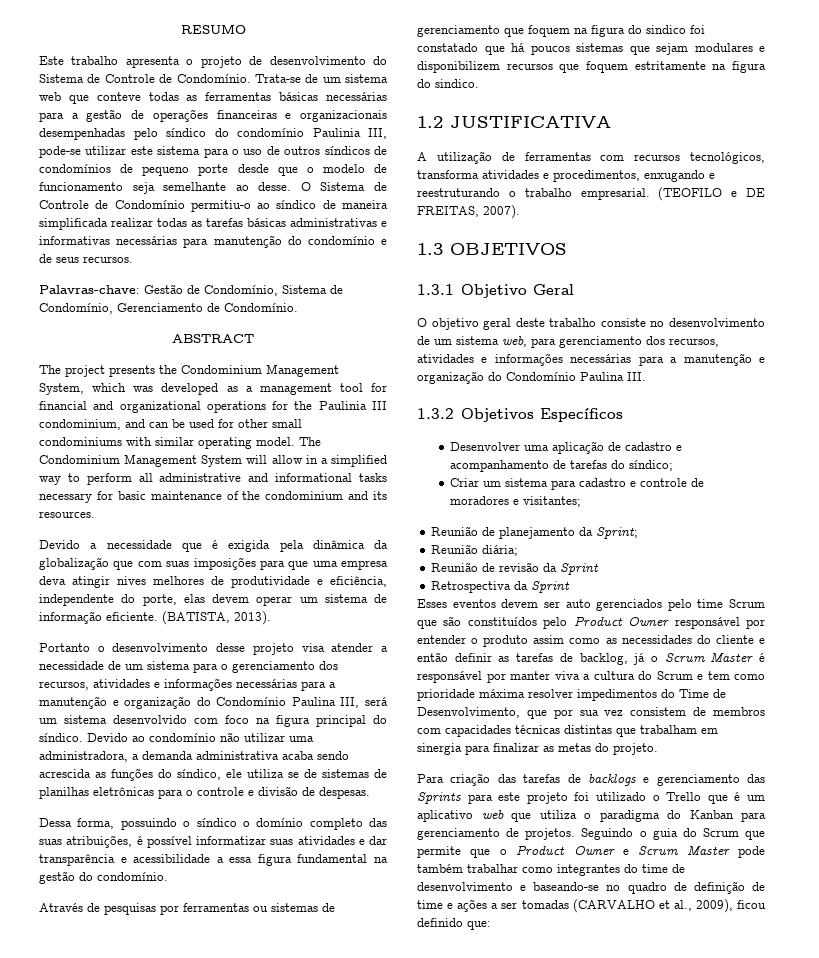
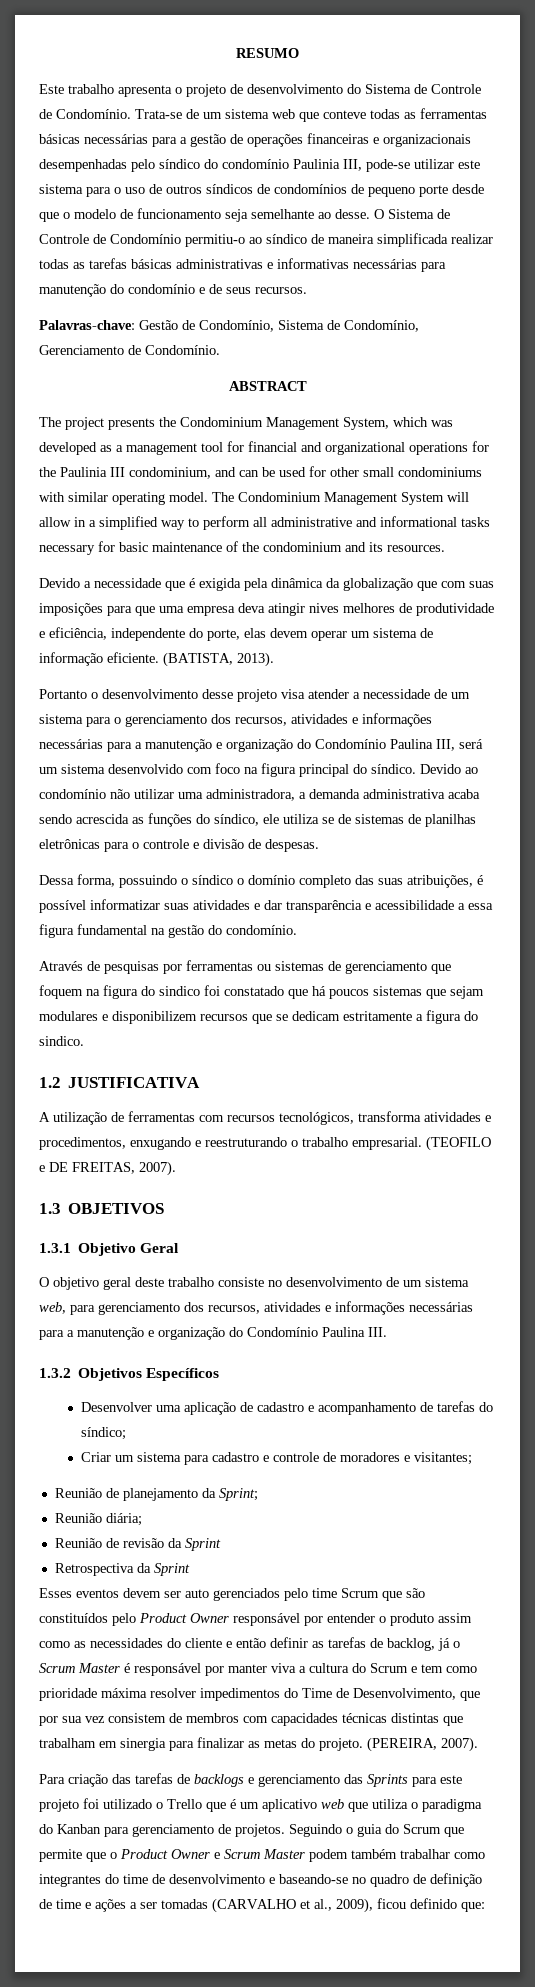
[586,61,727,73] foquem estritamente na -> [276,1011,423,1021] se dedicam estritamente a
(658, 749) none -> [367,1737,478,1752] (PEREIRA, 2007).
[738,846,765,858] pode -> [309,1849,348,1862] podem

